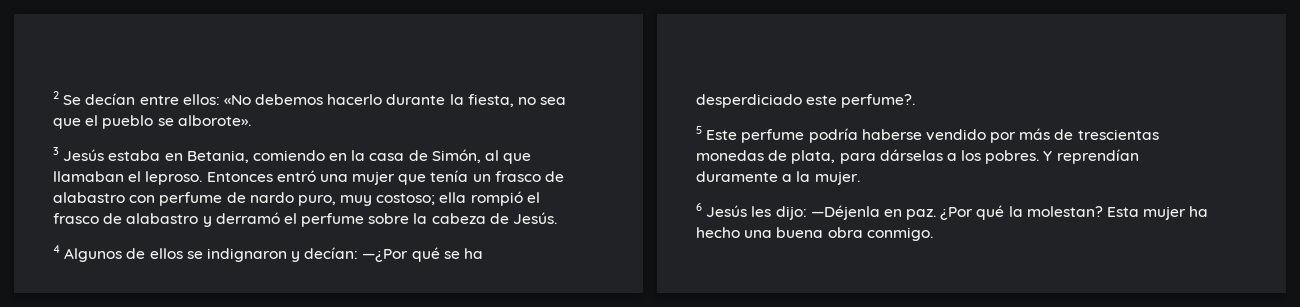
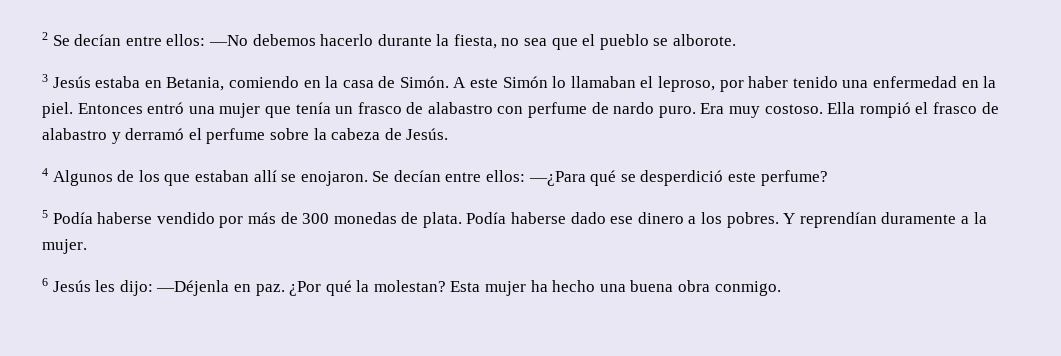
[223,95,251,105] «No -> [208,35,248,46] —No
[177,115,251,126] alborote». -> [673,34,737,46] alborote.
[431,149,532,164] [53,171,203,185] Simón, al que llamaban el leproso. -> [399,76,997,92] [42,102,73,118] Simón. A este Simón lo llamaban el leproso, por haber tenido una enfermedad en la piel.
[297,192,467,206] puro, muy costoso; ella -> [658,102,856,118] puro. Era muy costoso. Ella
[149,247,484,262] [696,94,916,108] [696,126,858,143] ellos se indignaron y decían: ―¿Por qué se ha desperdiciado este perfume?. // 5 Este perfume podría -> [138,170,828,186] [42,210,93,224] los que estaban allí se enojaron. Se decían entre ellos: —¿Para qué se desperdició este perfume? // 5 Podía
[1077,129,1159,140] trescientas -> [302,213,330,224] 300
[791,149,943,164] plata, para dárselas -> [422,212,684,228] plata. Podía haberse dado ese dinero

